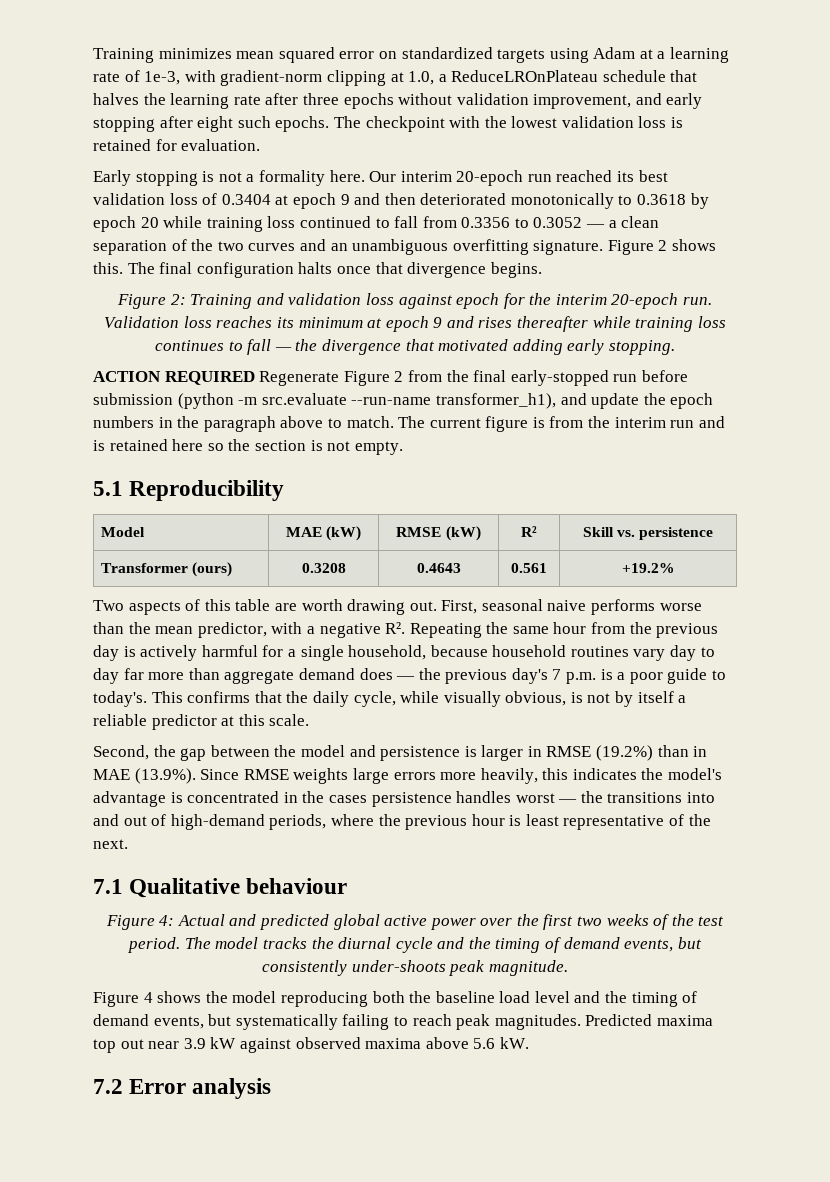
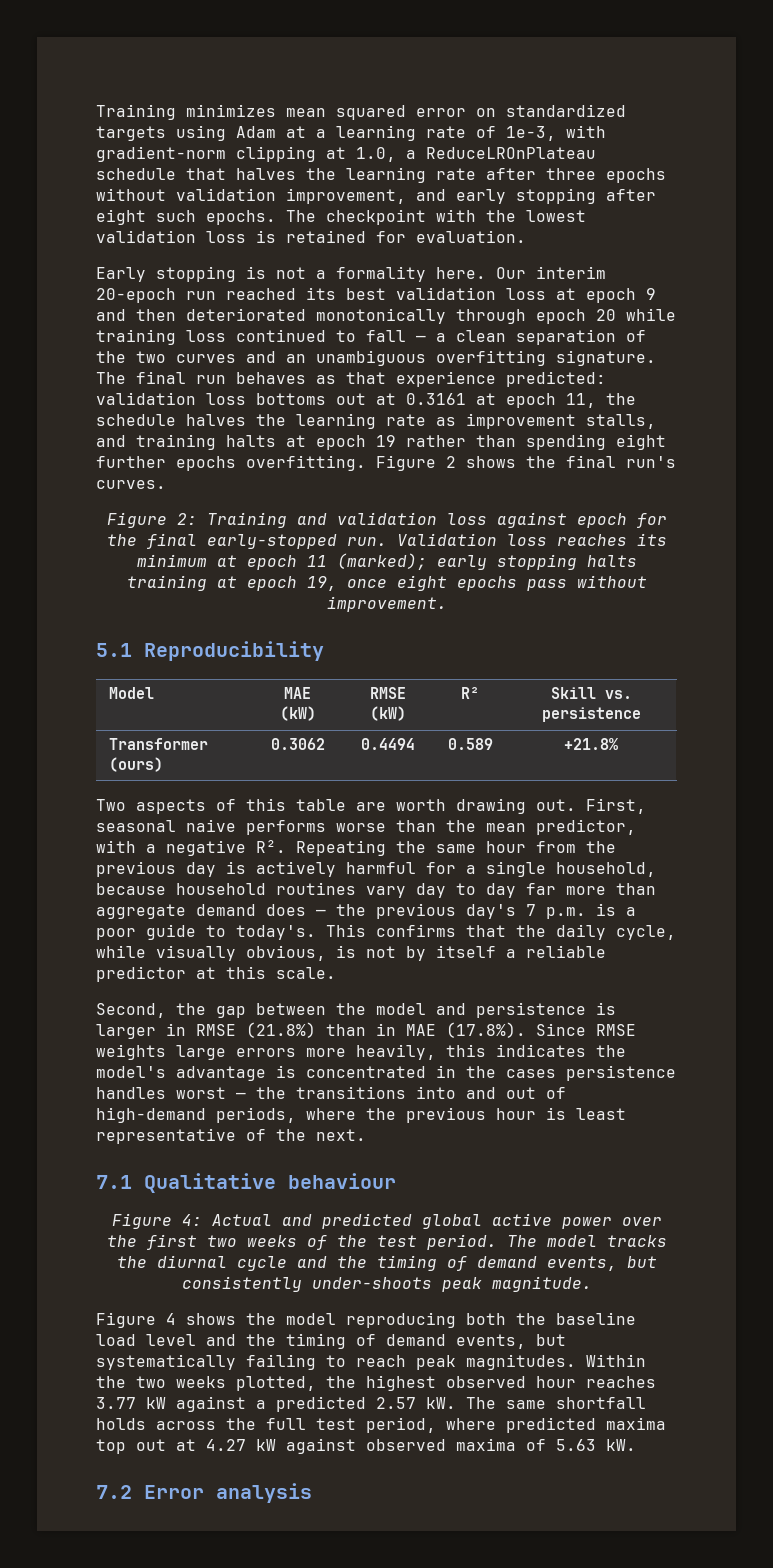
[202,193,271,205] of 0.3404 -> (546, 294) none
[618,193,709,209] to 0.3618 by -> [456,309,526,324] through
[422,216,583,228] from 0.3356 to 0.3052 -> (406, 336) none
[607,239,717,255] [93,262,542,278] Figure 2 shows this. The final configuration halts once that divergence begins. -> [96,371,606,387] [96,392,636,408] [96,413,656,429] [96,434,666,450] [96,455,676,471] [96,480,166,489] The final run behaves as that experience predicted: validation loss bottoms out at 0.3161 at epoch 11, the schedule halves the learning rate as improvement stalls, and training halts at epoch 19 rather than spending eight further epochs overfitting. Figure 2 shows the final run's curves.
[555,293,679,309] interim 20-epoch -> [146,533,337,549] final early-stopped
[433,316,726,332] [155,339,675,355] [93,370,688,386] [93,393,714,409] [93,416,725,432] [93,439,403,455] 9 and rises thereafter while training loss continues to fall — the divergence that motivated adding early stopping. // ACTION REQUIRED Regenerate Figure 2 from the final early-stopped run before submission (python -m src.evaluate --run-name transformer_h1), and update the epoch numbers in the paragraph above to match. The current figure is from the interim run and is retained here so the section is not empty. -> [306,553,637,570] [126,575,647,591] [326,596,447,612] 11 (marked); early stopping halts training at epoch 19, once eight epochs pass without improvement.
[301,563,346,573] [416,563,461,573] [511,563,547,573] [621,563,675,573] 0.3208 | 0.4643 | 0.561 | +19.2% -> [270,738,325,750] [361,738,415,750] [447,738,493,750] [564,738,618,750] 0.3062 | 0.4494 | 0.589 | +21.8%
[596,745,654,761] (19.2%) -> [246,1022,316,1038] (21.8%)
[134,768,196,784] (13.9%). -> [446,1022,526,1038] (17.8%).
[585,1014,653,1026] Predicted -> [586,1354,646,1367] [96,1375,656,1391] [96,1396,646,1412] [96,1417,596,1433] Within the two weeks plotted, the highest observed hour reaches 3.77 kW against a predicted 2.57 kW. The same shortfall holds across the full test period, where predicted
[148,1038,206,1049] near 3.9 -> [176,1439,246,1451] at 4.27
[425,1037,496,1049] above 5.6 -> [526,1439,596,1451] of 5.63

